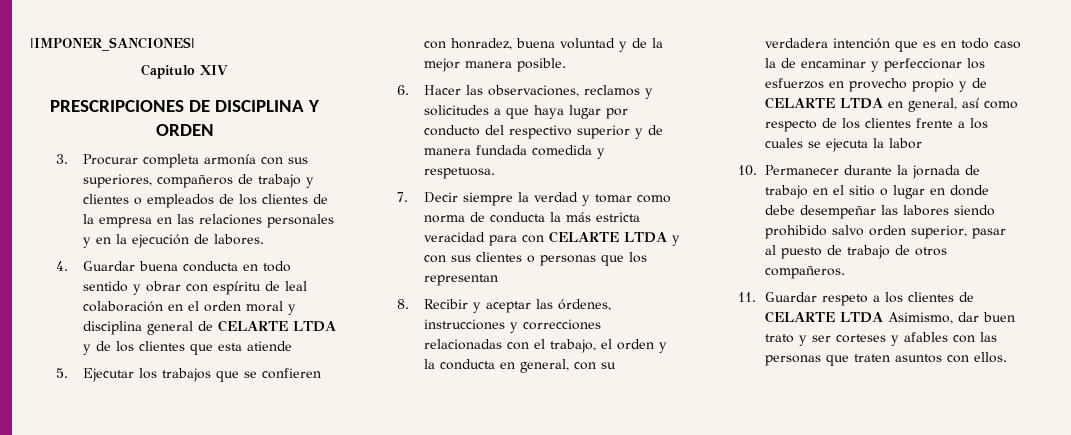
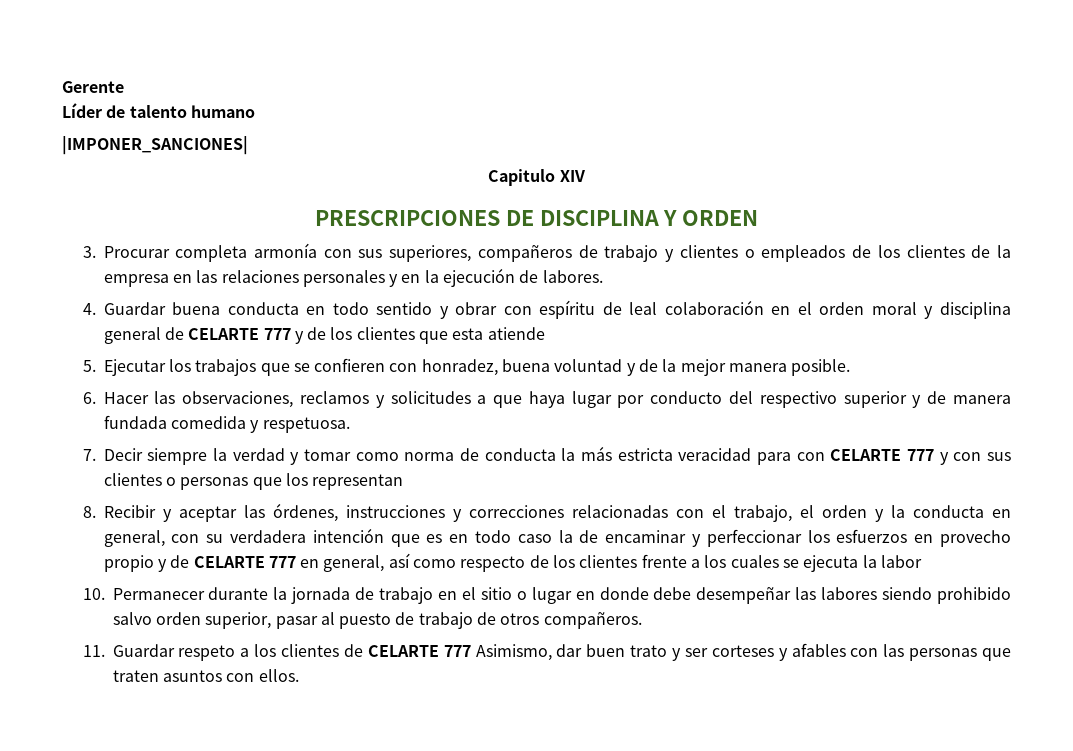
(30, 44) none -> [62,81,124,93] [62,103,255,118] Gerente // Líder de talento humano //
[292,321,336,332] LTDA -> [263,328,291,340] 777
[623,232,667,243] LTDA -> [906,449,934,461] 777
[839,98,883,109] LTDA -> [268,556,296,568] 777
[839,312,883,323] LTDA -> [443,645,471,657] 777

